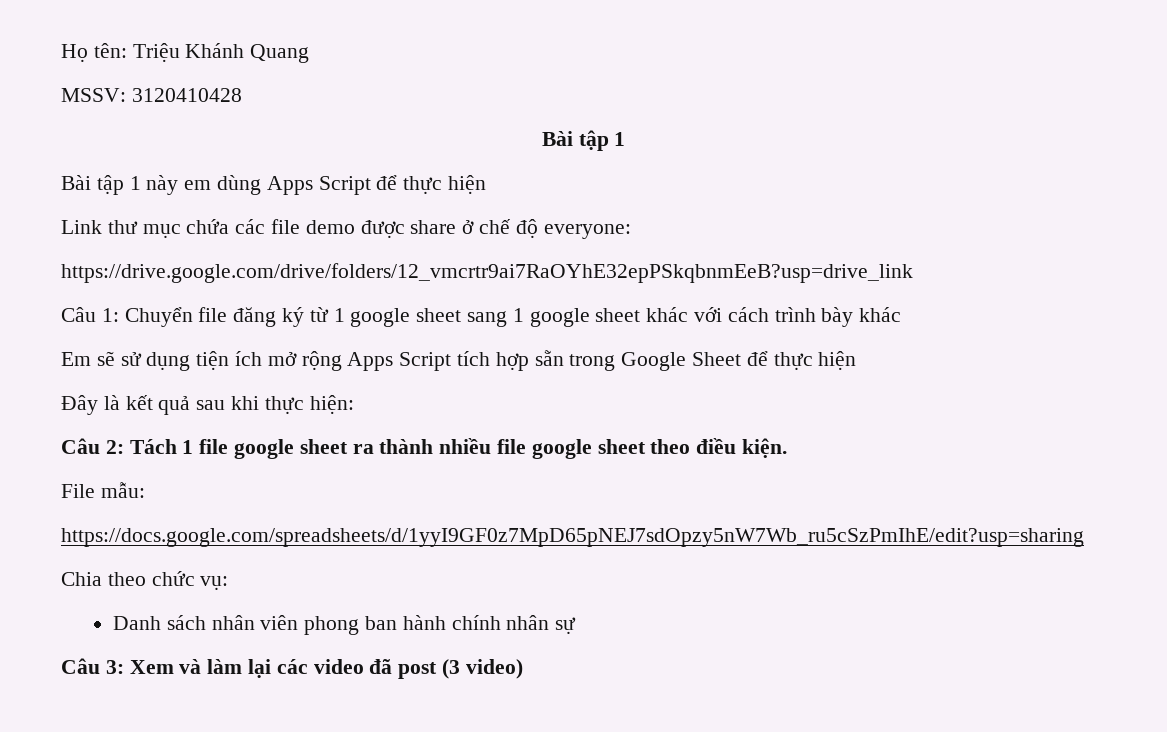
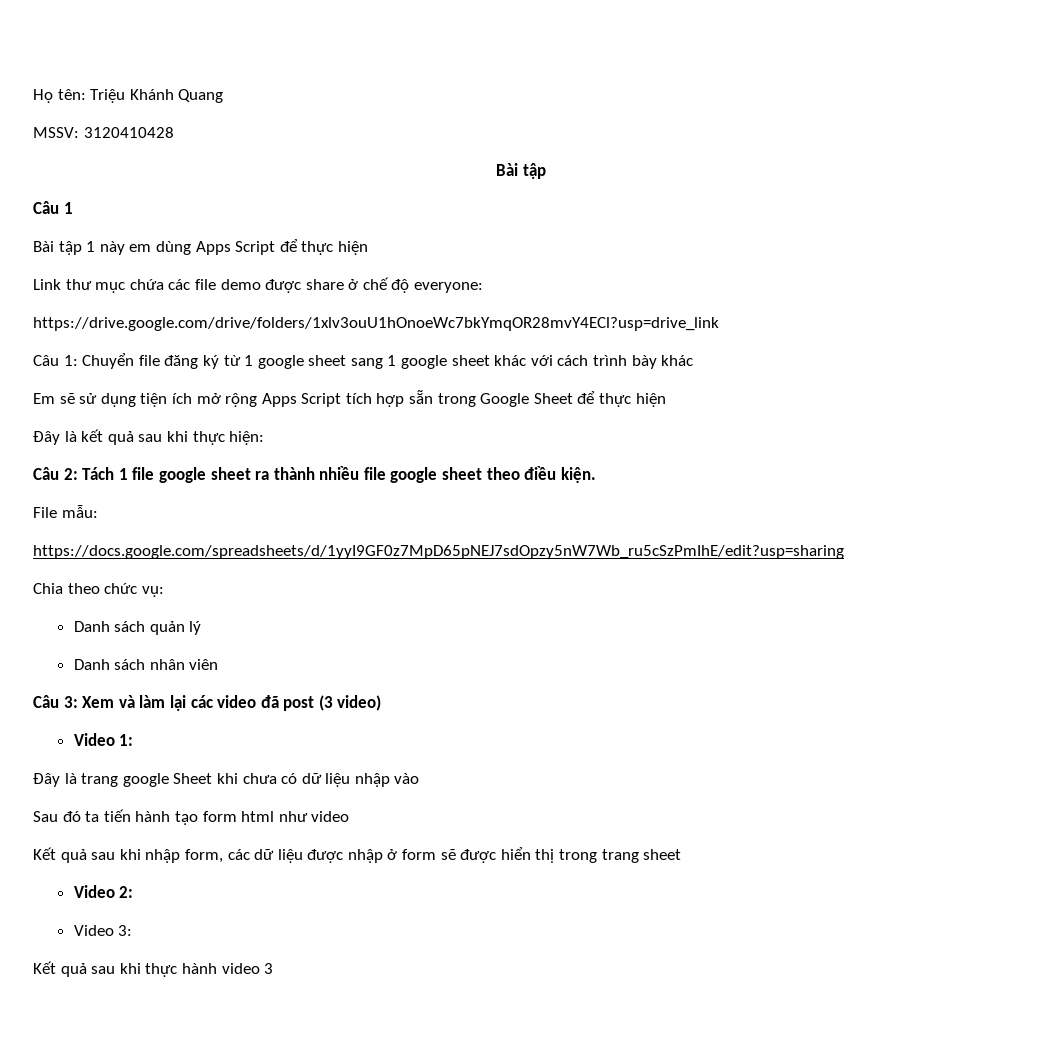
(609, 140) none -> [33,201,59,214] // Câu
[61,263,913,283] https://drive.google.com/drive/folders/12_vmcrtr9ai7RaOYhE32epPSkqbnmEeB?usp=drive_link -> [33,317,719,331] https://drive.google.com/drive/folders/1xlv3ouU1hOnoeWc7bkYmqOR28mvY4ECl?usp=drive_link
(229, 583) none -> [73,621,202,635] // Danh sách quản lý
[304,615,577,635] phong ban hành chính nhân sự -> (219, 664) none
(523, 669) none -> [73,733,134,746] [33,773,420,787] [33,809,350,825] [33,847,682,863] [73,885,134,898] [73,925,133,936] [33,961,274,977] // Video 1: // Đây là trang google Sheet khi chưa có dữ liệu nhập vào // Sau đó ta tiến hành tạo form html như video // Kết quả sau khi nhập form, các dữ liệu được nhập ở form sẽ được hiển thị trong trang sheet // Video 2: // Video 3: // Kết quả sau khi thực hành video 3

